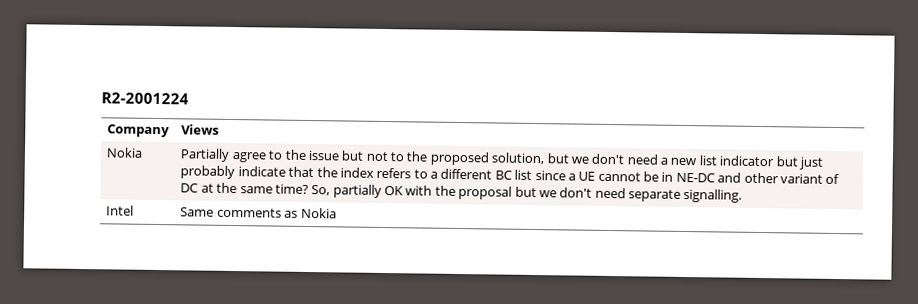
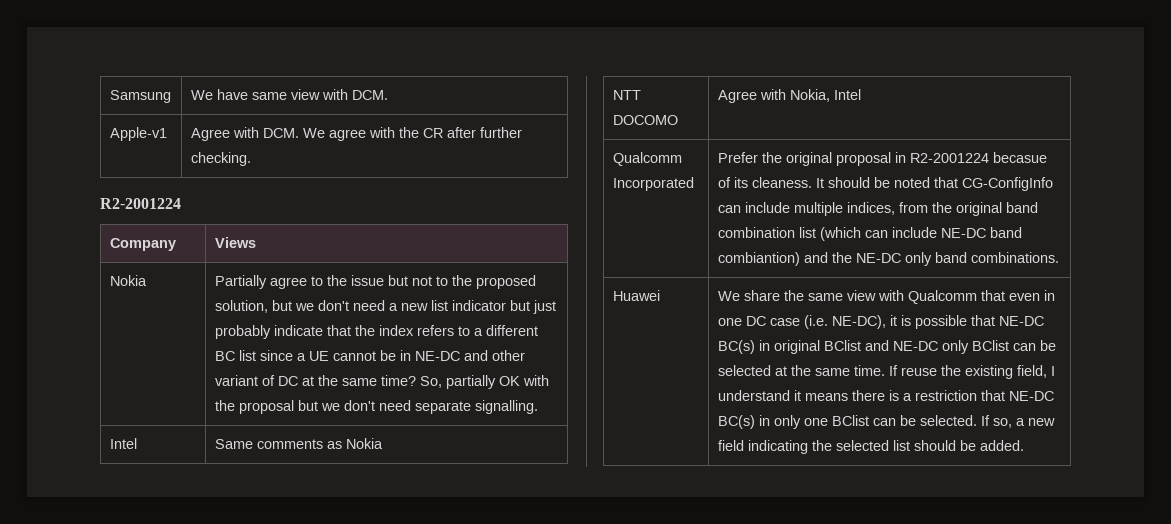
(101, 98) none -> [109,90,171,103] [190,89,388,100] [109,127,167,141] [190,127,522,141] [190,152,251,166] Samsung | We have same view with DCM. // Apple-v1 | Agree with DCM. We agree with the CR after further checking. //
(337, 213) none -> [612,90,641,100] [612,115,678,125] [717,89,861,103] [612,152,682,166] [612,177,694,191] [717,152,1047,166] [717,177,1053,191] [717,202,1038,216] [717,227,1022,241] [717,252,1059,266] [612,290,660,301] [717,290,1055,304] [717,315,1044,329] [717,340,1056,354] [717,365,1055,379] [717,390,1054,401] [717,415,1055,429] [717,440,1024,454] // NTT DOCOMO | Agree with Nokia, Intel // Qualcomm Incorporated | Prefer the original proposal in R2-2001224 becasue of its cleaness. It should be noted that CG-ConfigInfo can include multiple indices, from the original band combination list (which can include NE-DC band combiantion) and the NE-DC only band combinations. // Huawei | We share the same view with Qualcomm that even in one DC case (i.e. NE-DC), it is possible that NE-DC BC(s) in original BClist and NE-DC only BClist can be selected at the same time. If reuse the existing field, I understand it means there is a restriction that NE-DC BC(s) in only one BClist can be selected. If so, a new field indicating the selected list should be added.

